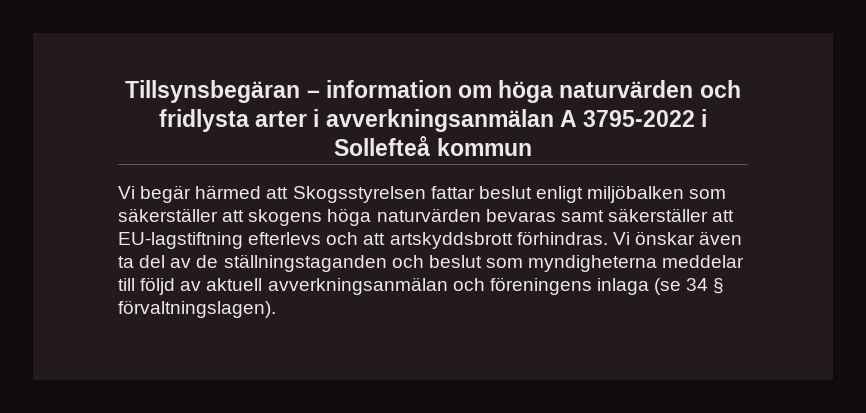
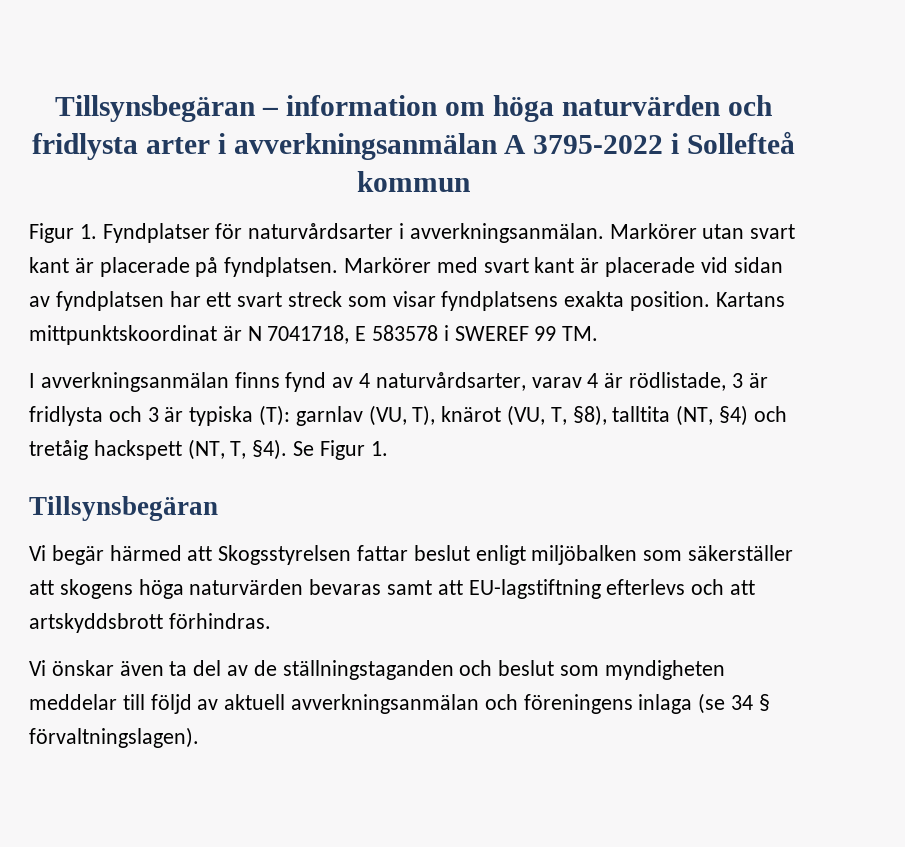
(532, 147) none -> [29,223,796,243] [29,257,783,277] [29,291,785,311] [29,325,599,345] [29,372,768,392] [29,405,787,426] [29,439,388,460] [29,496,218,521] // Figur 1. Fyndplatser för naturvårdsarter i avverkningsanmälan. Markörer utan svart kant är placerade på fyndplatsen. Markörer med svart kant är placerade vid sidan av fyndplatsen har ett svart streck som visar fyndplatsens exakta position. Kartans mittpunktskoordinat är N 7041718, E 583578 i SWEREF 99 TM. // I avverkningsanmälan finns fynd av 4 naturvårdsarter, varav 4 är rödlistade, 3 är fridlysta och 3 är typiska (T): garnlav (VU, T), knärot (VU, T, §8), talltita (NT, §4) och tretåig hackspett (NT, T, §4). Se Figur 1. // Tillsynsbegäran
[607,208,708,222] säkerställer -> (433, 587) none
(608, 238) none -> (271, 621) //
[528,255,658,272] myndigheterna -> [604,660,725,680] myndigheten

